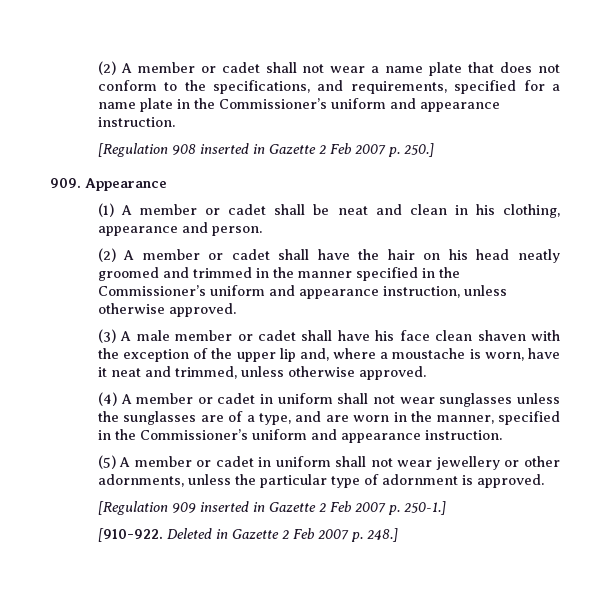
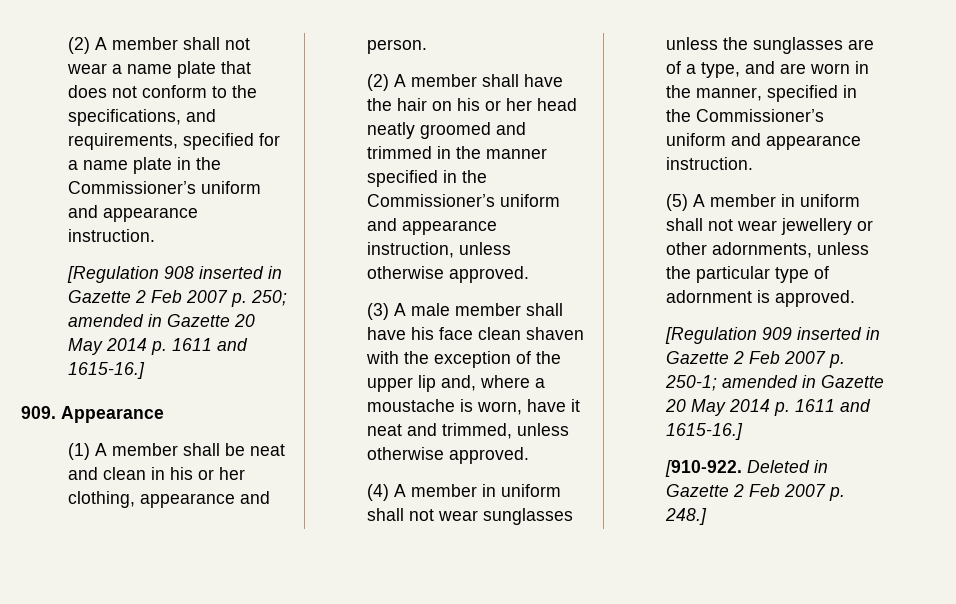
[97,61,260,75] (2) A member or cadet -> [68,37,179,54] (2) A member
[403,143,434,157] 250.] -> [251,290,288,306] [68,314,256,327] [68,338,249,355] [68,362,146,379] 250; amended in Gazette 20 May 2014 p. 1611 and 1615-16.]
[205,204,267,215] or cadet -> (179, 449) none
(495, 209) none -> [198,467,246,480] or her
[208,249,270,260] or cadet -> (478, 80) none
(468, 254) none -> [485,98,533,111] or her
[237,330,297,341] or cadet -> (522, 309) none
[197,393,256,404] or cadet -> (478, 490) none
[196,456,254,467] or cadet -> (777, 200) none
[403,501,446,515] 250-1.] -> [665,375,885,391] [665,399,872,416] [666,423,744,440] 250-1; amended in Gazette 20 May 2014 p. 1611 and 1615-16.]

